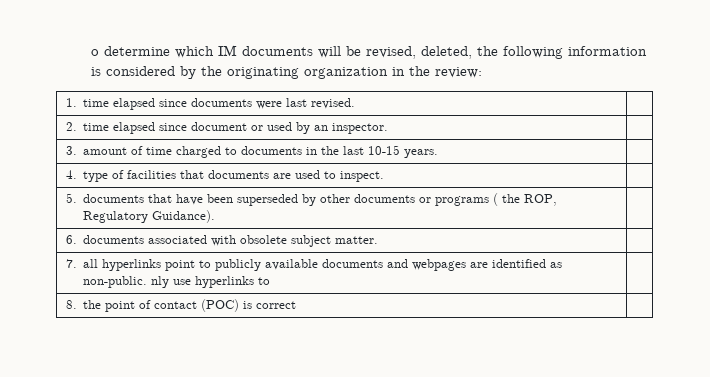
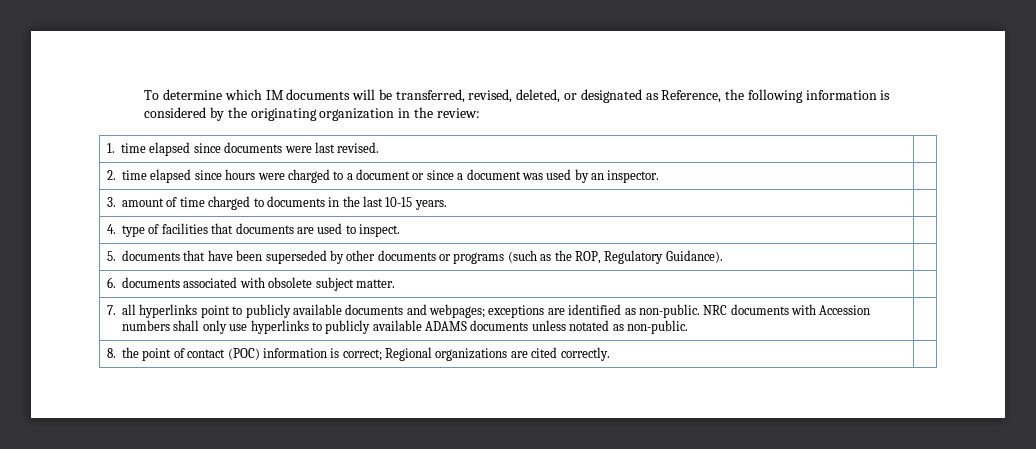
[91,49,100,56] o -> [144,90,160,100] To
(362, 51) none -> [395,89,465,103] transferred,
(473, 52) none -> [564,89,722,103] or designated as Reference,
[191,122,264,131] document or -> [225,169,543,183] hours were charged to a document or since a document was
[493,193,499,206] ( -> [507,250,552,263] (such as
[412,259,467,271] webpages -> [429,304,545,318] webpages; exceptions
[151,276,271,288] nly use hyperlinks to -> [703,304,871,315] [122,320,688,334] NRC documents with Accession numbers shall only use hyperlinks to publicly available ADAMS documents unless notated as non-public.
[243,301,297,309] is correct -> [262,347,610,361] information is correct; Regional organizations are cited correctly.

